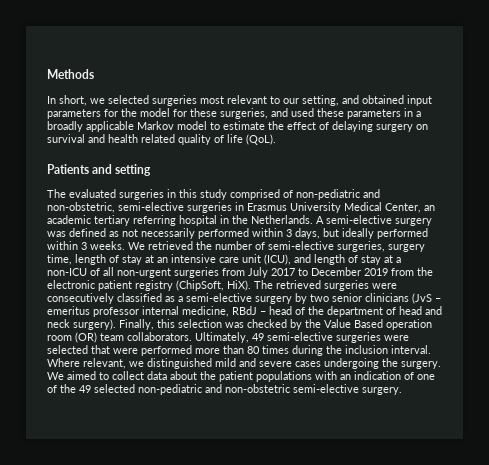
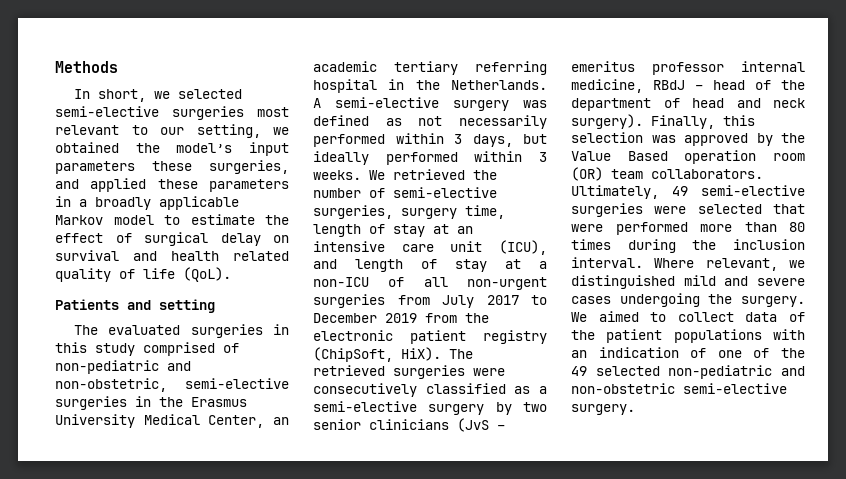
(149, 99) none -> [55,106,159,117] semi-elective
[342,95,432,106] [47,108,187,119] and obtained input parameters for the model for -> [273,127,289,135] [55,142,289,156] [55,161,135,174] we obtained the model’s input parameters
[291,108,314,117] used -> [90,178,147,192] applied
[332,121,413,132] delaying surgery -> [144,232,261,246] surgical delay
(244, 206) none -> [159,397,183,407] the
[247,319,287,328] checked -> [684,133,748,146] approved
[170,371,197,380] about -> [789,312,805,322] of

